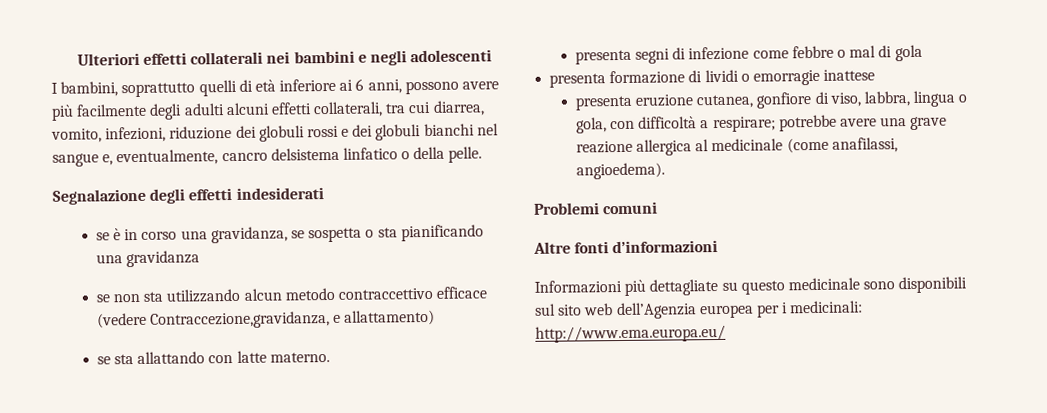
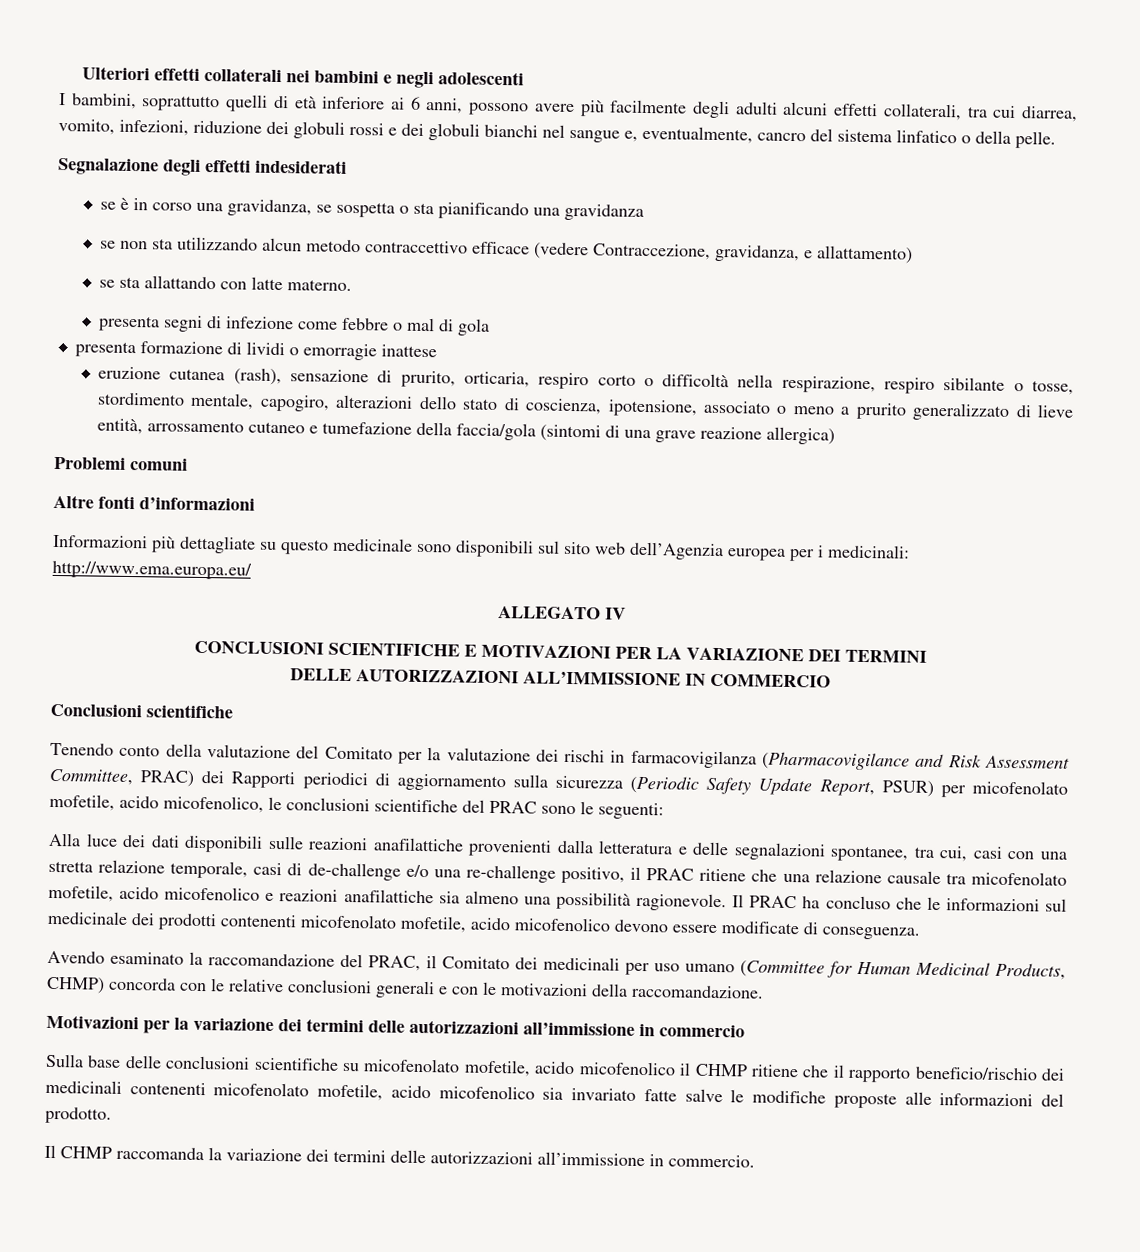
[270,147,340,161] delsistema -> [810,128,892,143] del sistema
[150,310,331,329] Contraccezione,gravidanza, -> [593,243,801,263] Contraccezione, gravidanza,
[574,90,968,111] [575,114,948,134] [575,137,898,156] [575,162,665,180] presenta eruzione cutanea, gonfiore di viso, labbra, lingua o gola, con difficoltà a respirare; potrebbe avere una grave reazione allergica al medicinale (come anafilassi, angioedema). -> [98,366,1074,395] [97,392,1074,421] [97,418,836,445] eruzione cutanea (rash), sensazione di prurito, orticaria, respiro corto o difficoltà nella respirazione, respiro sibilante o tosse, stordimento mentale, capogiro, alterazioni dello stato di coscienza, ipotensione, associato o meno a prurito generalizzato di lieve entità, arrossamento cutaneo e tumefazione della faccia/gola (sintomi di una grave reazione allergica)
(726, 333) none -> [497,606,626,620] [194,640,927,663] [290,668,831,688] [50,703,233,719] [50,742,1070,771] [49,768,1068,798] [49,793,664,820] [48,832,1067,862] [48,859,1067,886] [48,884,1067,912] [47,910,920,940] [47,950,1066,980] [46,976,764,999] [46,1014,745,1038] [45,1053,1065,1083] [45,1079,1065,1109] [45,1106,112,1124] [44,1144,755,1168] // ALLEGATO IV // CONCLUSIONI SCIENTIFICHE E MOTIVAZIONI PER LA VARIAZIONE DEI TERMINI // DELLE AUTORIZZAZIONI ALL’IMMISSIONE IN COMMERCIO // Conclusioni scientifiche // Tenendo conto della valutazione del Comitato per la valutazione dei rischi in farmacovigilanza (Pharmacovigilance and Risk Assessment Committee, PRAC) dei Rapporti periodici di aggiornamento sulla sicurezza (Periodic Safety Update Report, PSUR) per micofenolato mofetile, acido micofenolico, le conclusioni scientifiche del PRAC sono le seguenti: // Alla luce dei dati disponibili sulle reazioni anafilattiche provenienti dalla letteratura e delle segnalazioni spontanee, tra cui, casi con una stretta relazione temporale, casi di de-challenge e/o una re-challenge positivo, il PRAC ritiene che una relazione causale tra micofenolato mofetile, acido micofenolico e reazioni anafilattiche sia almeno una possibilità ragionevole. Il PRAC ha concluso che le informazioni sul medicinale dei prodotti contenenti micofenolato mofetile, acido micofenolico devono essere modificate di conseguenza. // Avendo esaminato la raccomandazione del PRAC, il Comitato dei medicinali per uso umano (Committee for Human Medicinal Products, CHMP) concorda con le relative conclusioni generali e con le motivazioni della raccomandazione. // Motivazioni per la variazione dei termini delle autorizzazioni all’immissione in commercio // Sulla base delle conclusioni scientifiche su micofenolato mofetile, acido micofenolico il CHMP ritiene che il rapporto beneficio/rischio dei medicinali contenenti micofenolato mofetile, acido micofenolico sia invariato fatte salve le modifiche proposte alle informazioni del prodotto. // Il CHMP raccomanda la variazione dei termini delle autorizzazioni all’immissione in commercio.

